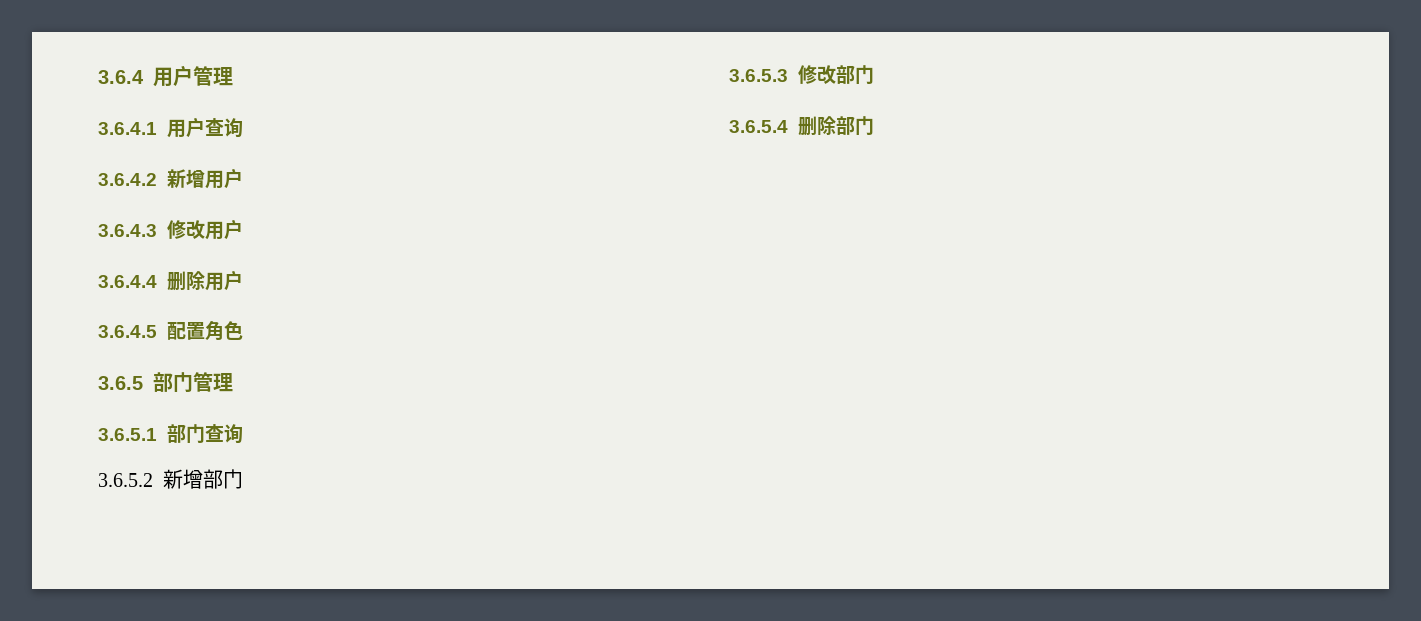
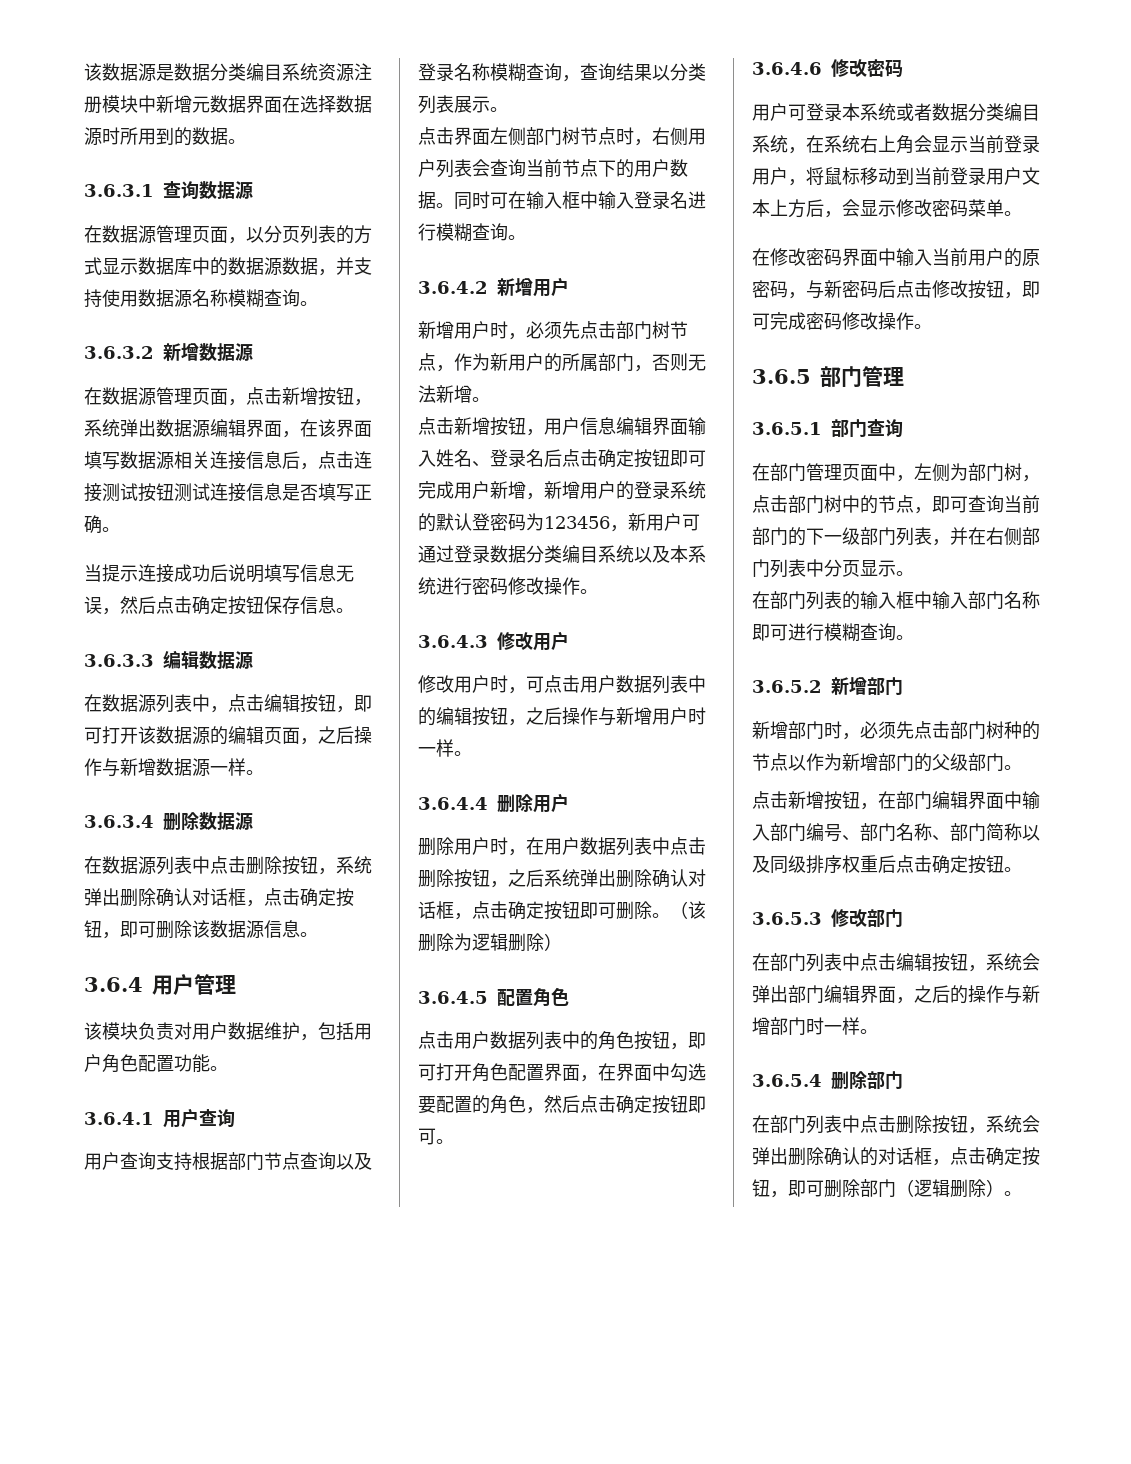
[98,65,233,87] [98,117,243,138] [98,168,243,189] [98,219,243,240] [98,270,243,291] [98,321,243,341] 3.6.4用户管理 // 3.6.4.1用户查询 // 3.6.4.2新增用户 // 3.6.4.3修改用户 // 3.6.4.4删除用户 // 3.6.4.5配置角色 -> [84,63,372,82] [84,95,372,113] [84,127,246,146] [84,181,253,200] [84,225,372,244] [84,257,372,276] [84,289,318,308] [84,343,253,361] [84,387,372,406] [84,419,372,438] [84,451,372,470] [84,483,372,502] [84,515,120,534] [84,564,354,583] [84,596,354,615] [84,650,253,669] [84,694,372,713] [84,726,372,745] [84,758,264,777] [84,812,253,831] [84,856,372,875] [84,888,354,907] [84,920,318,939] [84,974,236,996] [84,1022,372,1041] [84,1054,228,1073] [84,1108,235,1128] [84,1152,372,1171] [418,63,706,82] [418,95,508,114] [418,127,706,146] [418,159,688,178] [418,191,706,210] [418,223,526,242] [418,277,569,297] [418,321,688,340] [418,353,706,372] [418,385,490,403] [418,417,706,436] [418,449,706,468] [418,481,706,500] [418,513,700,532] [418,545,706,563] [418,577,598,595] [418,631,569,651] [418,675,706,694] [418,707,706,726] [418,739,472,757] [418,793,569,813] [418,837,706,856] [418,869,706,888] [418,901,706,920] [418,933,562,952] [418,987,569,1007] [418,1031,706,1050] [418,1063,706,1082] [418,1095,706,1114] [418,1128,454,1145] [752,59,903,77] [752,103,1040,121] [752,135,1040,154] [752,167,1040,186] [752,199,1022,218] [752,248,1040,267] [752,280,1040,299] [752,312,932,330] 该数据源是数据分类编目系统资源注册模块中新增元数据界面在选择数据源时所用到的数据。 // 3.6.3.1查询数据源 // 在数据源管理页面，以分页列表的方式显示数据库中的数据源数据，并支持使用数据源名称模糊查询。 // 3.6.3.2新增数据源 // 在数据源管理页面，点击新增按钮，系统弹出数据源编辑界面，在该界面填写数据源相关连接信息后，点击连接测试按钮测试连接信息是否填写正确。 // 当提示连接成功后说明填写信息无误，然后点击确定按钮保存信息。 // 3.6.3.3编辑数据源 // 在数据源列表中，点击编辑按钮，即可打开该数据源的编辑页面，之后操作与新增数据源一样。 // 3.6.3.4删除数据源 // 在数据源列表中点击删除按钮，系统弹出删除确认对话框，点击确定按钮，即可删除该数据源信息。 // 3.6.4用户管理 // 该模块负责对用户数据维护，包括用户角色配置功能。 // 3.6.4.1用户查询 // 用户查询支持根据部门节点查询以及登录名称模糊查询，查询结果以分类列表展示。 // 点击界面左侧部门树节点时，右侧用户列表会查询当前节点下的用户数据。同时可在输入框中输入登录名进行模糊查询。 // 3.6.4.2新增用户 // 新增用户时，必须先点击部门树节点，作为新用户的所属部门，否则无法新增。 // 点击新增按钮，用户信息编辑界面输入姓名、登录名后点击确定按钮即可完成用户新增，新增用户的登录系统的默认登密码为123456，新用户可通过登录数据分类编目系统以及本系统进行密码修改操作。 // 3.6.4.3修改用户 // 修改用户时，可点击用户数据列表中的编辑按钮，之后操作与新增用户时一样。 // 3.6.4.4删除用户 // 删除用户时，在用户数据列表中点击删除按钮，之后系统弹出删除确认对话框，点击确定按钮即可删除。（该删除为逻辑删除） // 3.6.4.5配置角色 // 点击用户数据列表中的角色按钮，即可打开角色配置界面，在界面中勾选要配置的角色，然后点击确定按钮即可。 // 3.6.4.6修改密码 // 用户可登录本系统或者数据分类编目系统，在系统右上角会显示当前登录用户，将鼠标移动到当前登录用户文本上方后，会显示修改密码菜单。 // 在修改密码界面中输入当前用户的原密码，与新密码后点击修改按钮，即可完成密码修改操作。
[98,469,243,489] [729,65,874,84] [729,116,874,136] 3.6.5.2新增部门 // 3.6.5.3修改部门 // 3.6.5.4删除部门 -> [752,463,1040,482] [752,495,1040,514] [752,527,1040,546] [752,559,914,578] [752,591,1040,610] [752,623,914,642] [752,677,903,696] [752,721,1040,740] [752,753,1022,772] [752,791,1040,810] [752,823,1040,842] [752,855,1022,874] [752,909,903,928] [752,953,1040,972] [752,985,1040,1004] [752,1017,878,1035] [752,1071,903,1090] [752,1115,1040,1134] [752,1147,1040,1166] [752,1179,1022,1198] 在部门管理页面中，左侧为部门树，点击部门树中的节点，即可查询当前部门的下一级部门列表，并在右侧部门列表中分页显示。 // 在部门列表的输入框中输入部门名称即可进行模糊查询。 // 3.6.5.2新增部门 // 新增部门时，必须先点击部门树种的节点以作为新增部门的父级部门。 // 点击新增按钮，在部门编辑界面中输入部门编号、部门名称、部门简称以及同级排序权重后点击确定按钮。 // 3.6.5.3修改部门 // 在部门列表中点击编辑按钮，系统会弹出部门编辑界面，之后的操作与新增部门时一样。 // 3.6.5.4删除部门 // 在部门列表中点击删除按钮，系统会弹出删除确认的对话框，点击确定按钮，即可删除部门（逻辑删除）。

